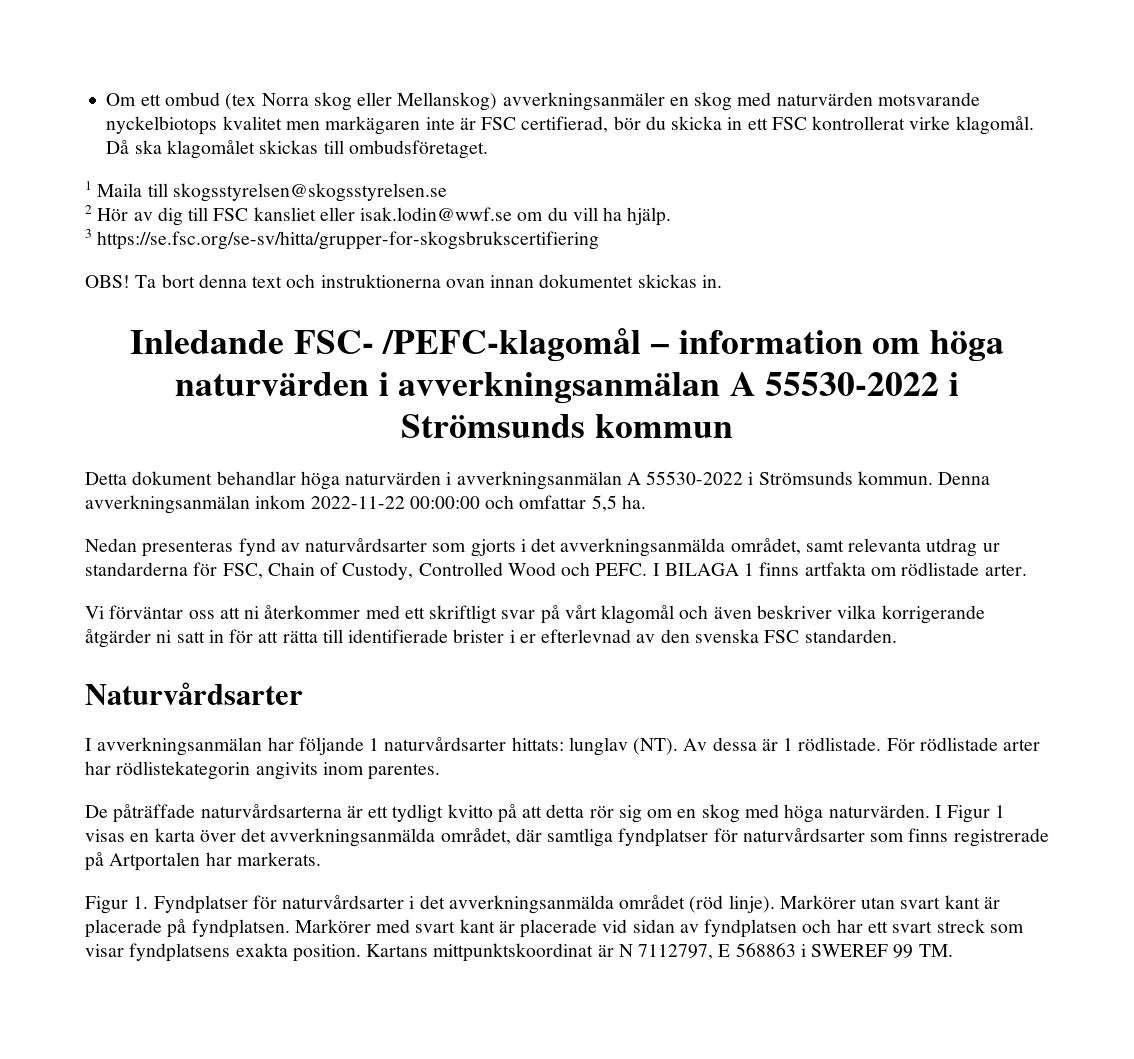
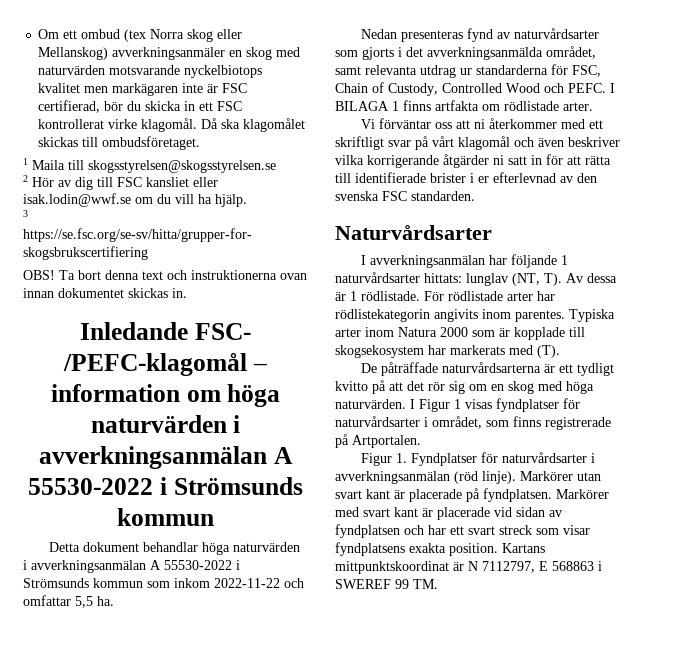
[857,471,991,485] [85,495,250,514] kommun. Denna avverkningsanmälan -> [93,578,170,588] kommun som
[409,496,480,509] 00:00:00 -> (280, 583) none
[633,738,679,755] (NT). -> [512,273,562,286] (NT, T).
(441, 771) none -> [569,309,615,322] [335,327,585,340] [335,345,560,358] Typiska arter inom Natura 2000 som är kopplade till skogsekosystem har markerats med (T).
[546,804,585,818] detta -> [407,381,424,391] det
[130,828,614,847] en karta över det avverkningsanmälda området, där samtliga -> (492, 404) none
(865, 835) none -> [424,416,482,429] i området,
[109,852,321,871] Artportalen har markerats. -> [352,435,421,448] Artportalen.
[419,895,686,914] det avverkningsanmälda området -> [335,471,450,484] avverkningsanmälan

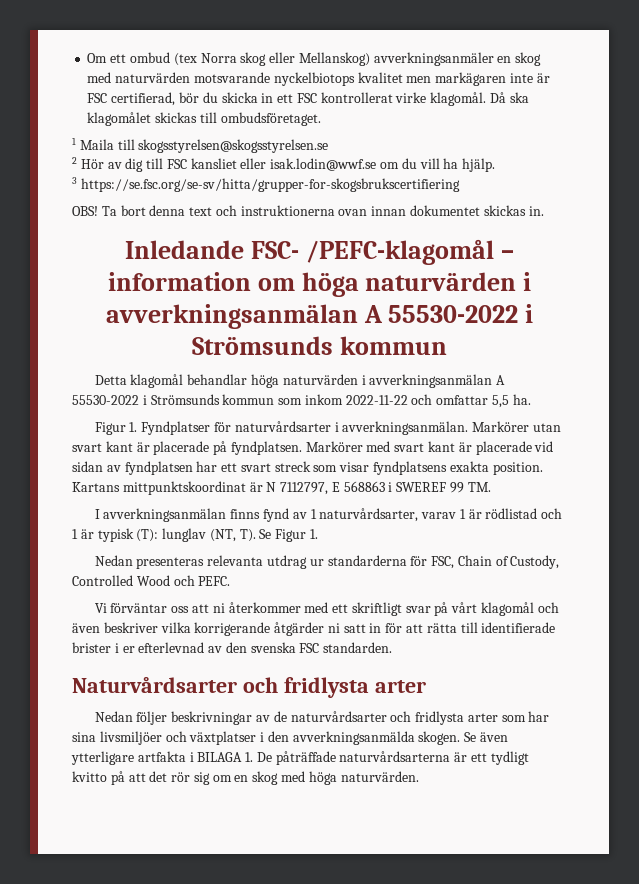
[83,542,140,552] dokument -> [130,374,184,388] klagomål
[361,28,600,42] [335,46,596,60] [335,66,361,75] Nedan presenteras fynd av naturvårdsarter som gjorts i det avverkningsanmälda området, samt -> [94,421,561,435] [72,441,554,455] [72,461,543,475] [72,481,491,495] [94,508,563,522] [72,528,319,542] [94,555,205,569] Figur 1. Fyndplatser för naturvårdsarter i avverkningsanmälan. Markörer utan svart kant är placerade på fyndplatsen. Markörer med svart kant är placerade vid sidan av fyndplatsen har ett svart streck som visar fyndplatsens exakta position. Kartans mittpunktskoordinat är N 7112797, E 568863 i SWEREF 99 TM. // I avverkningsanmälan finns fynd av 1 naturvårdsarter, varav 1 är rödlistad och 1 är typisk (T): lunglav (NT, T). Se Figur 1. // Nedan presenteras
[610,83,615,93] [335,100,593,111] I BILAGA 1 finns artfakta om rödlistade arter. -> (231, 581) none
[361,254,569,268] [335,272,617,286] [335,291,555,301] [335,309,615,322] [335,327,585,340] [335,345,560,358] // I avverkningsanmälan har följande 1 naturvårdsarter hittats: lunglav (NT, T). Av dessa är 1 rödlistade. För rödlistade arter har rödlistekategorin angivits inom parentes. Typiska arter inom Natura 2000 som är kopplade till skogsekosystem har markerats med (T). // -> [242,677,426,698] [94,711,550,725] [72,731,509,745] [71,751,254,765] och fridlysta arter // Nedan följer beskrivningar av de naturvårdsarter och fridlysta arter som har sina livsmiljöer och växtplatser i den avverkningsanmälda skogen. Se även ytterligare artfakta i BILAGA 1.
[410,398,580,412] [335,416,611,430] [335,434,421,448] [361,452,596,466] [335,471,601,484] [335,488,609,502] [335,507,562,520] [335,524,590,538] [335,542,545,556] [335,561,602,574] [335,579,438,589] I Figur 1 visas fyndplatser för naturvårdsarter i området, som finns registrerade på Artportalen. // Figur 1. Fyndplatser för naturvårdsarter i avverkningsanmälan (röd linje). Markörer utan svart kant är placerade på fyndplatsen. Markörer med svart kant är placerade vid sidan av fyndplatsen och har ett svart streck som visar fyndplatsens exakta position. Kartans mittpunktskoordinat är N 7112797, E 568863 i SWEREF 99 TM. -> (419, 776) none

